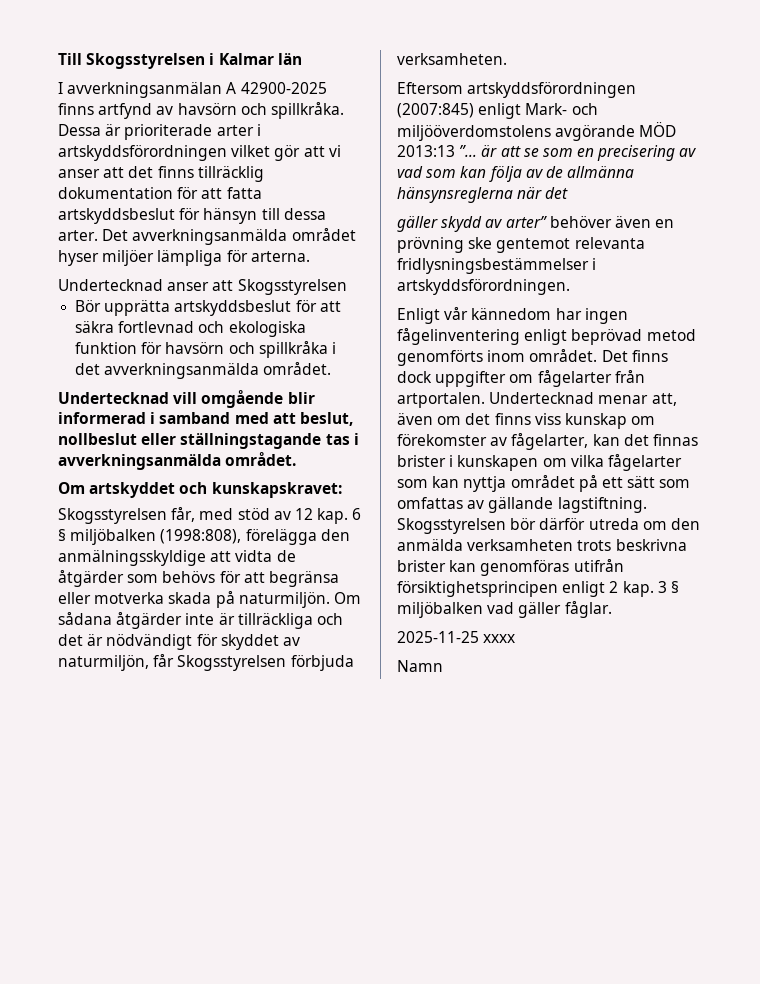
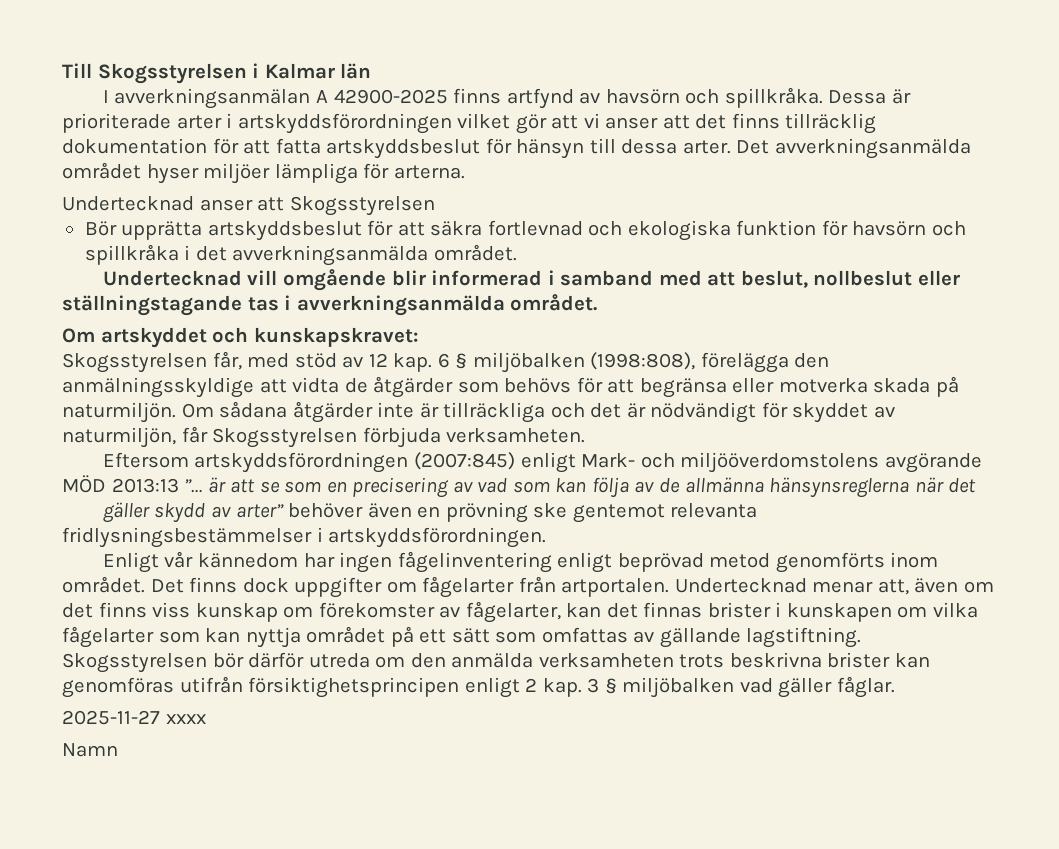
[397,631,479,643] 2025-11-25 -> [62,710,160,725] 2025-11-27

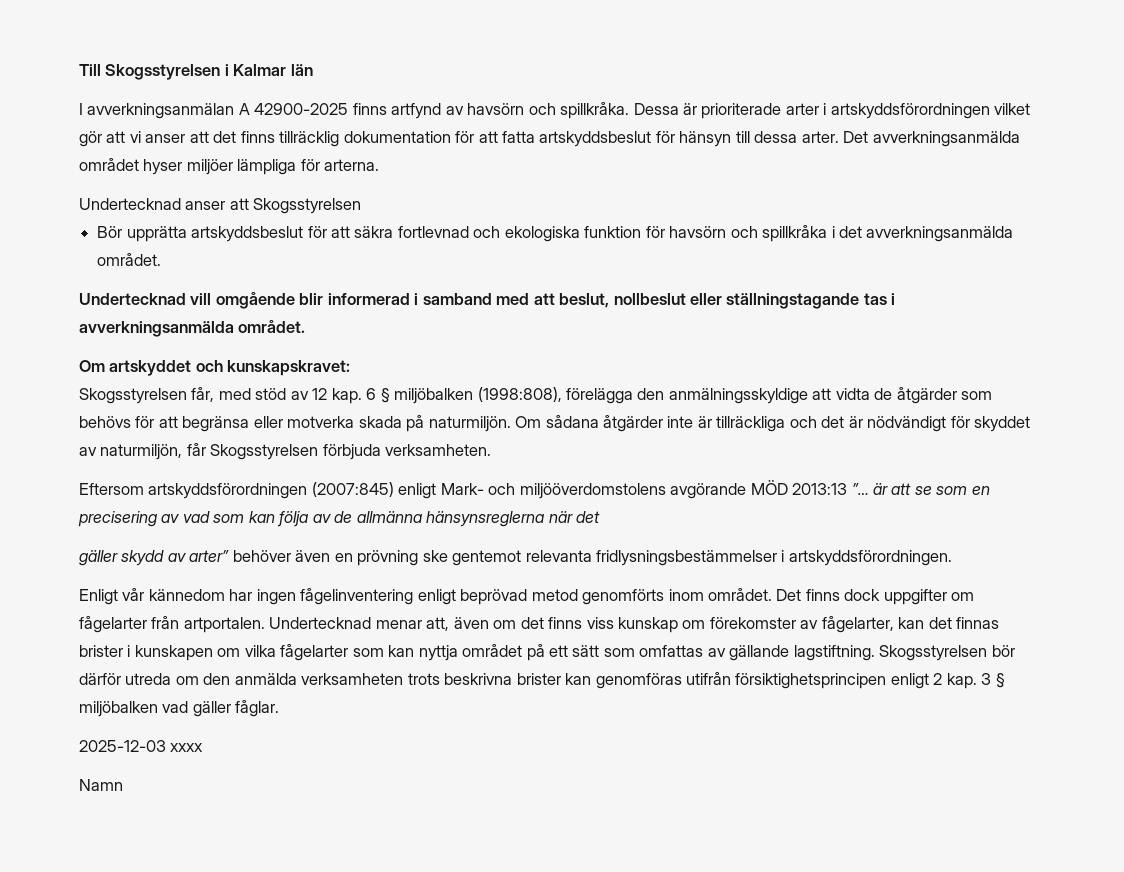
[62,710,160,725] 2025-11-27 -> [79,740,166,752] 2025-12-03

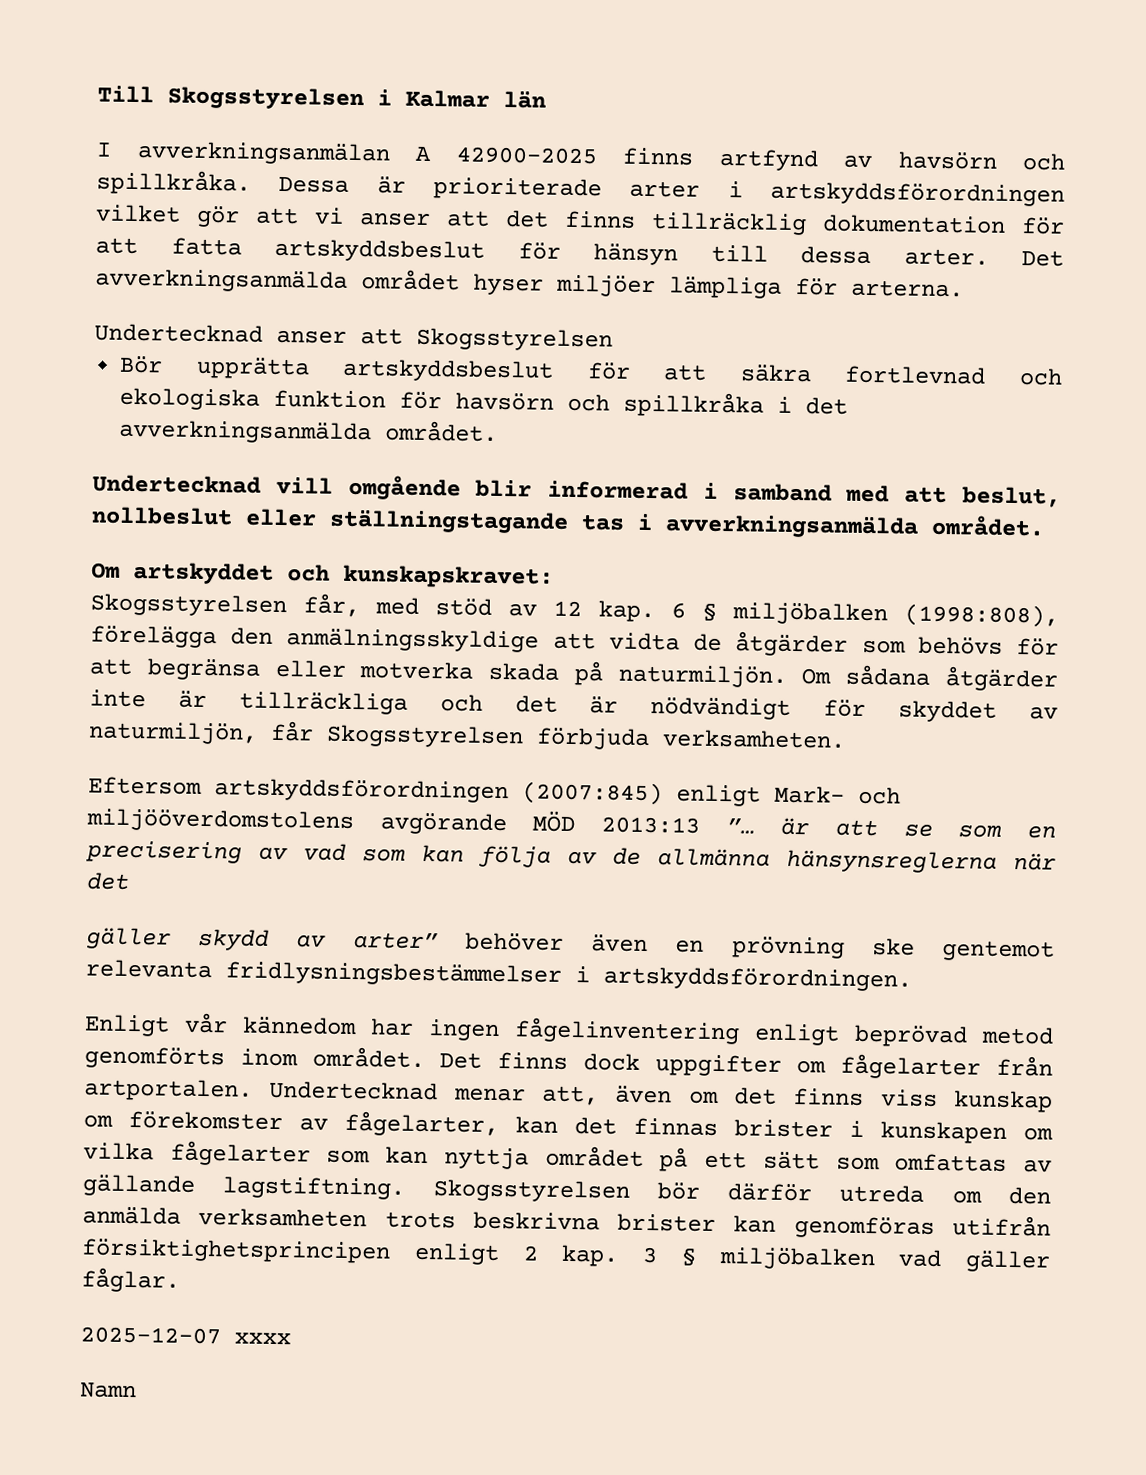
[79,740,166,752] 2025-12-03 -> [80,1326,221,1345] 2025-12-07

